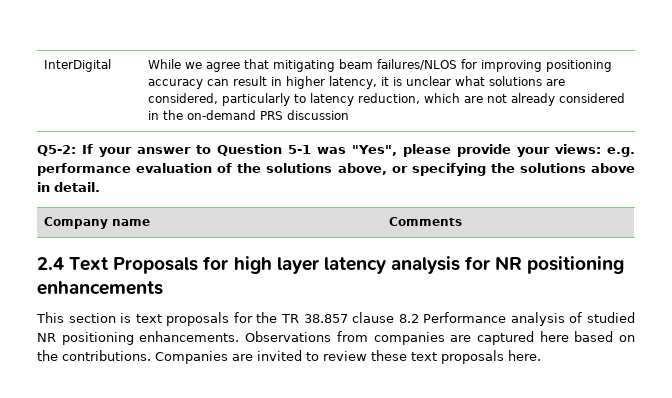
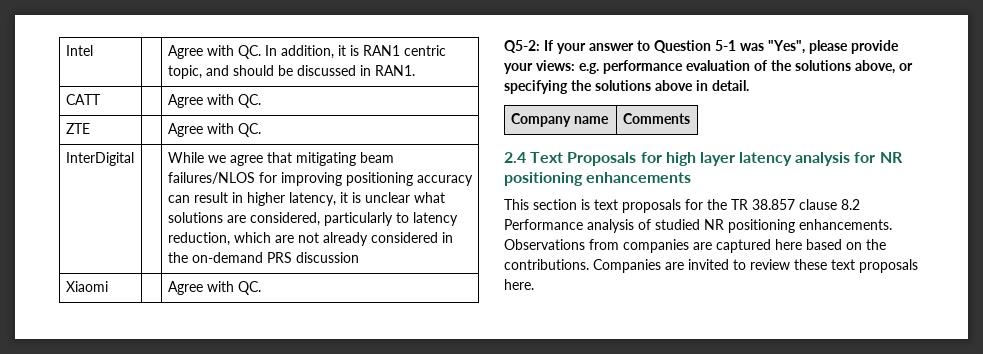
(44, 65) none -> [65,45,93,56] [167,45,446,59] [167,65,415,79] [65,94,101,105] [167,94,261,108] [65,123,90,134] [167,123,261,137] Intel | | Agree with QC. In addition, it is RAN1 centric topic, and should be discussed in RAN1. // CATT | | Agree with QC. // ZTE | | Agree with QC. //
(350, 115) none -> [65,281,108,292] [167,281,261,295] // Xiaomi | | Agree with QC.

